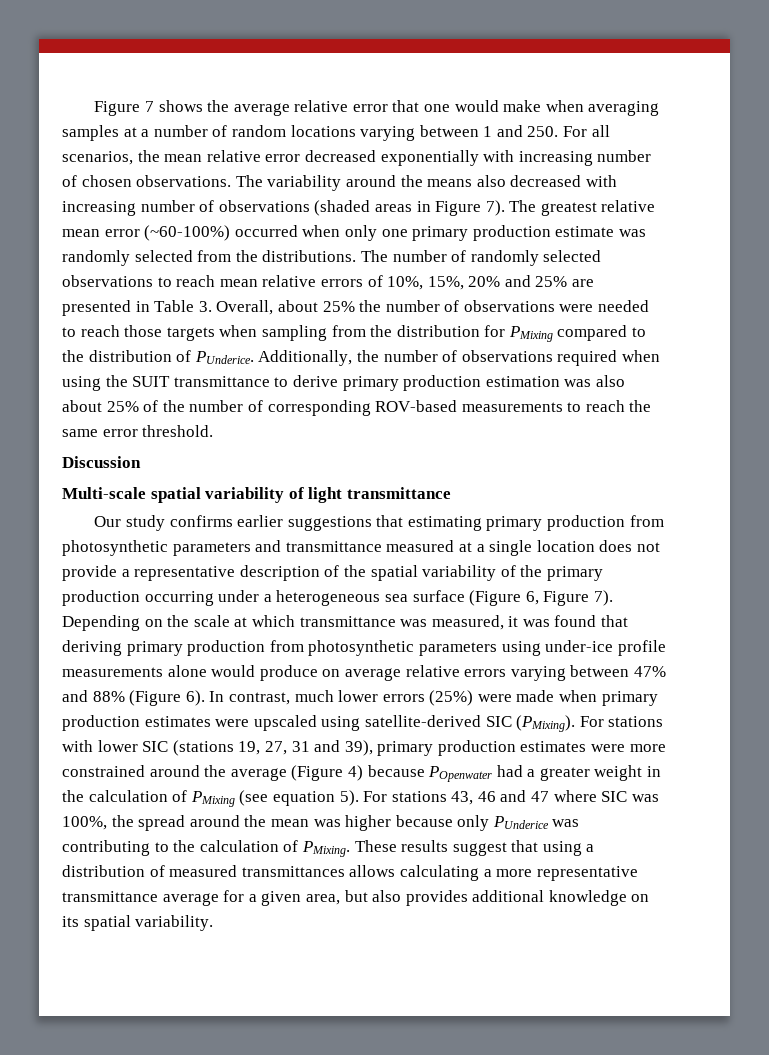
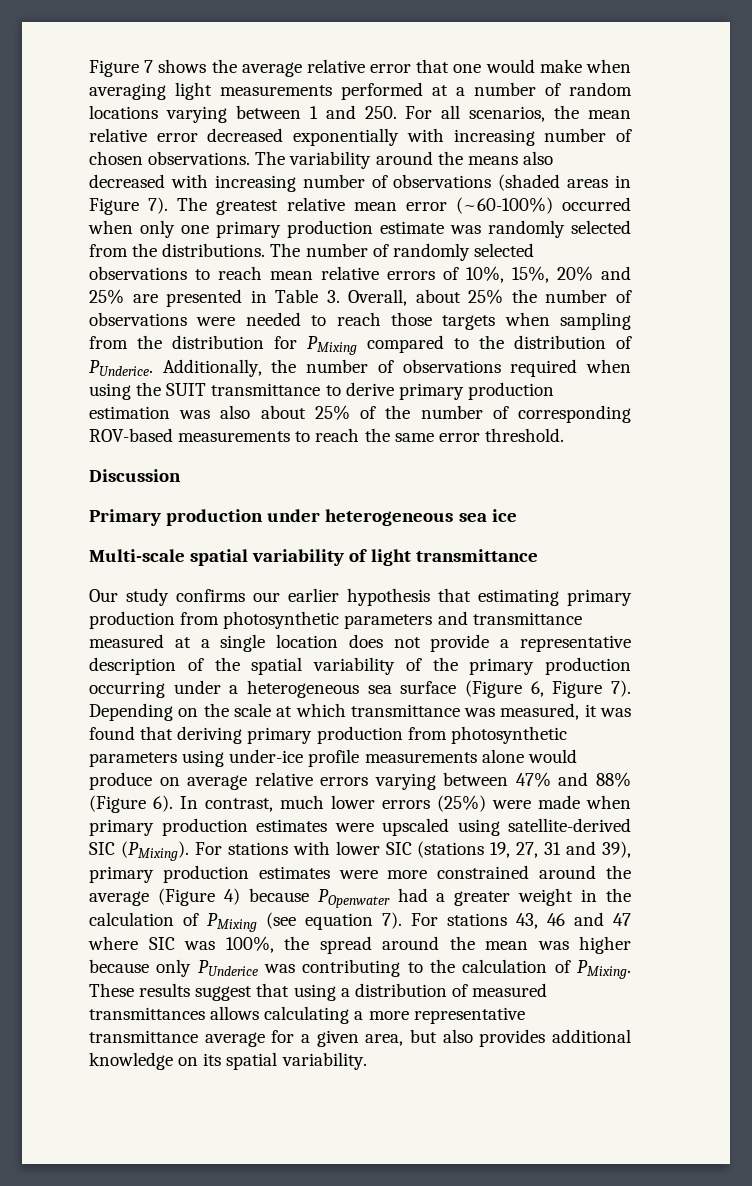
[62,125,119,141] samples -> [175,82,423,100] light measurements performed
(141, 462) none -> [89,509,517,526] // Primary production under heterogeneous sea ice
[237,515,372,531] earlier suggestions -> [253,588,430,606] our earlier hypothesis
[339,790,359,806] 5). -> [382,912,402,929] 7).

